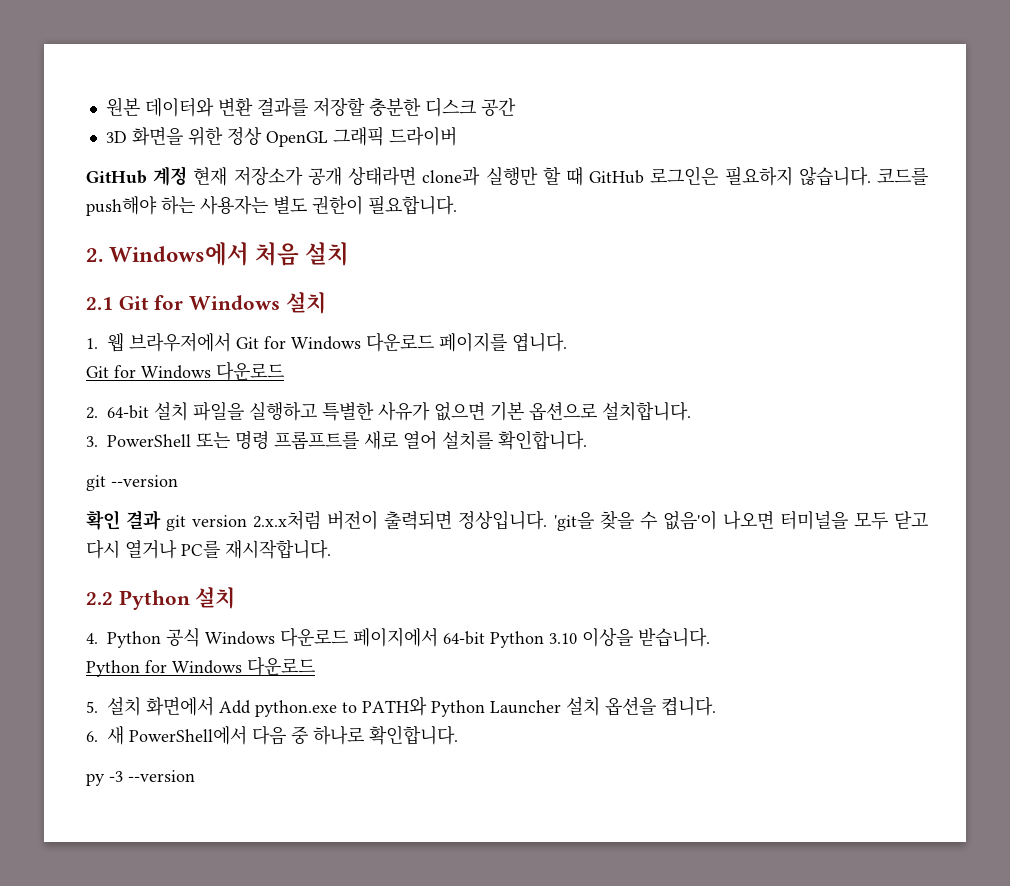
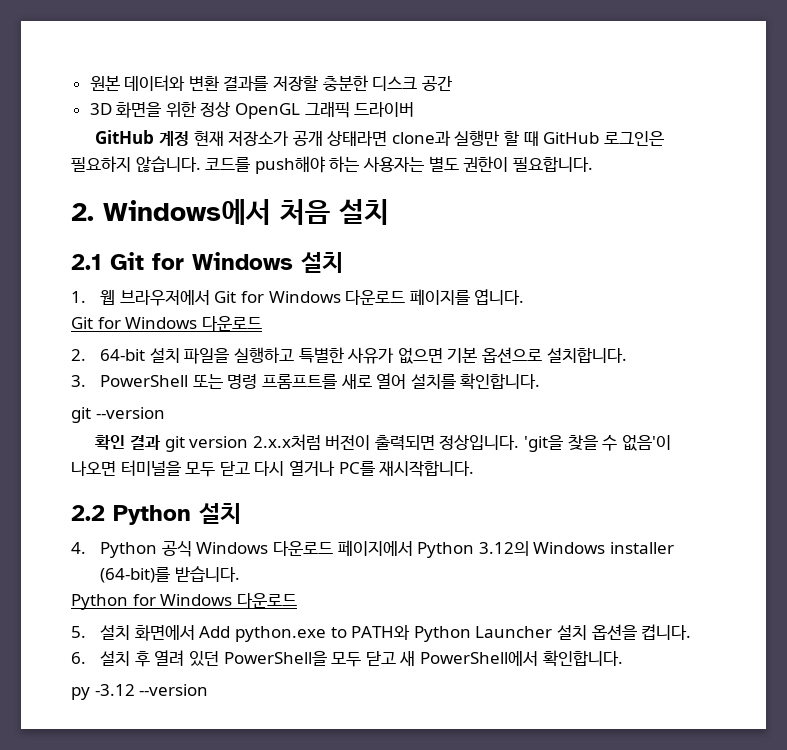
[443,628,633,648] 64-bit Python 3.10 이상을 -> [417,541,674,558] [100,567,171,583] Python 3.12의 Windows installer (64-bit)를
[107,725,364,745] 새 PowerShell에서 다음 중 하나로 -> [100,650,538,667] 설치 후 열려 있던 PowerShell을 모두 닫고 새 PowerShell에서
[109,771,123,782] -3 -> [94,684,135,696] -3.12

